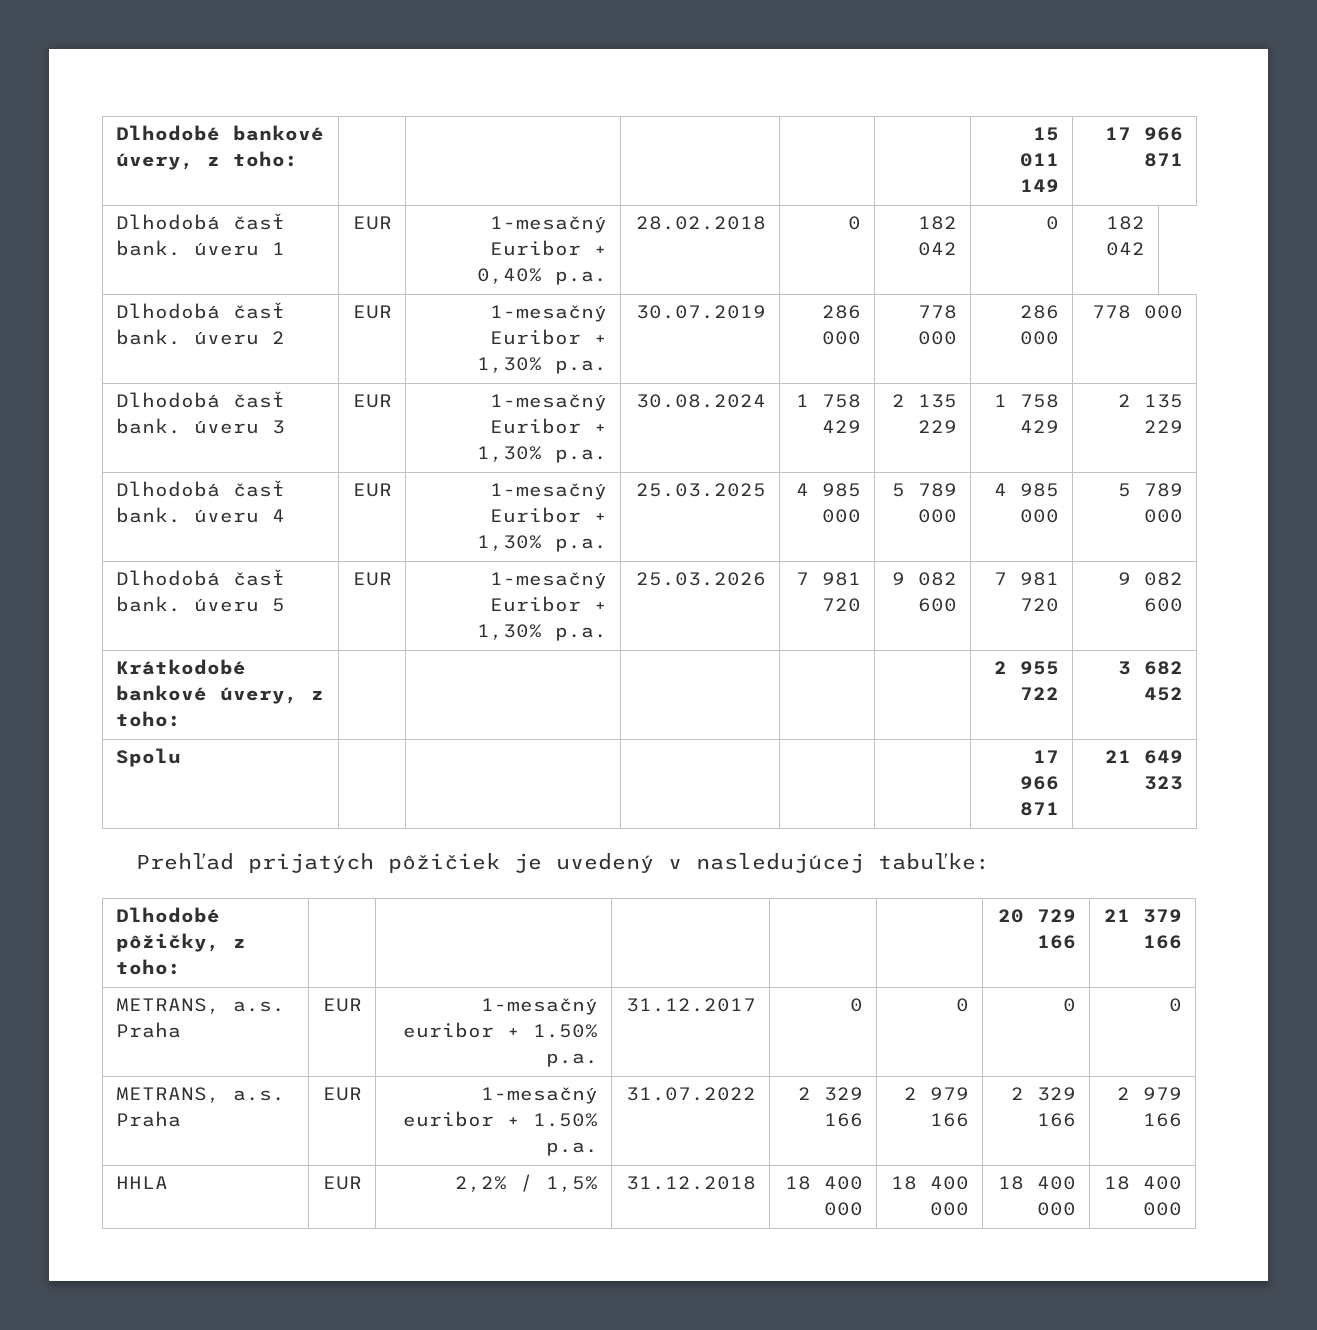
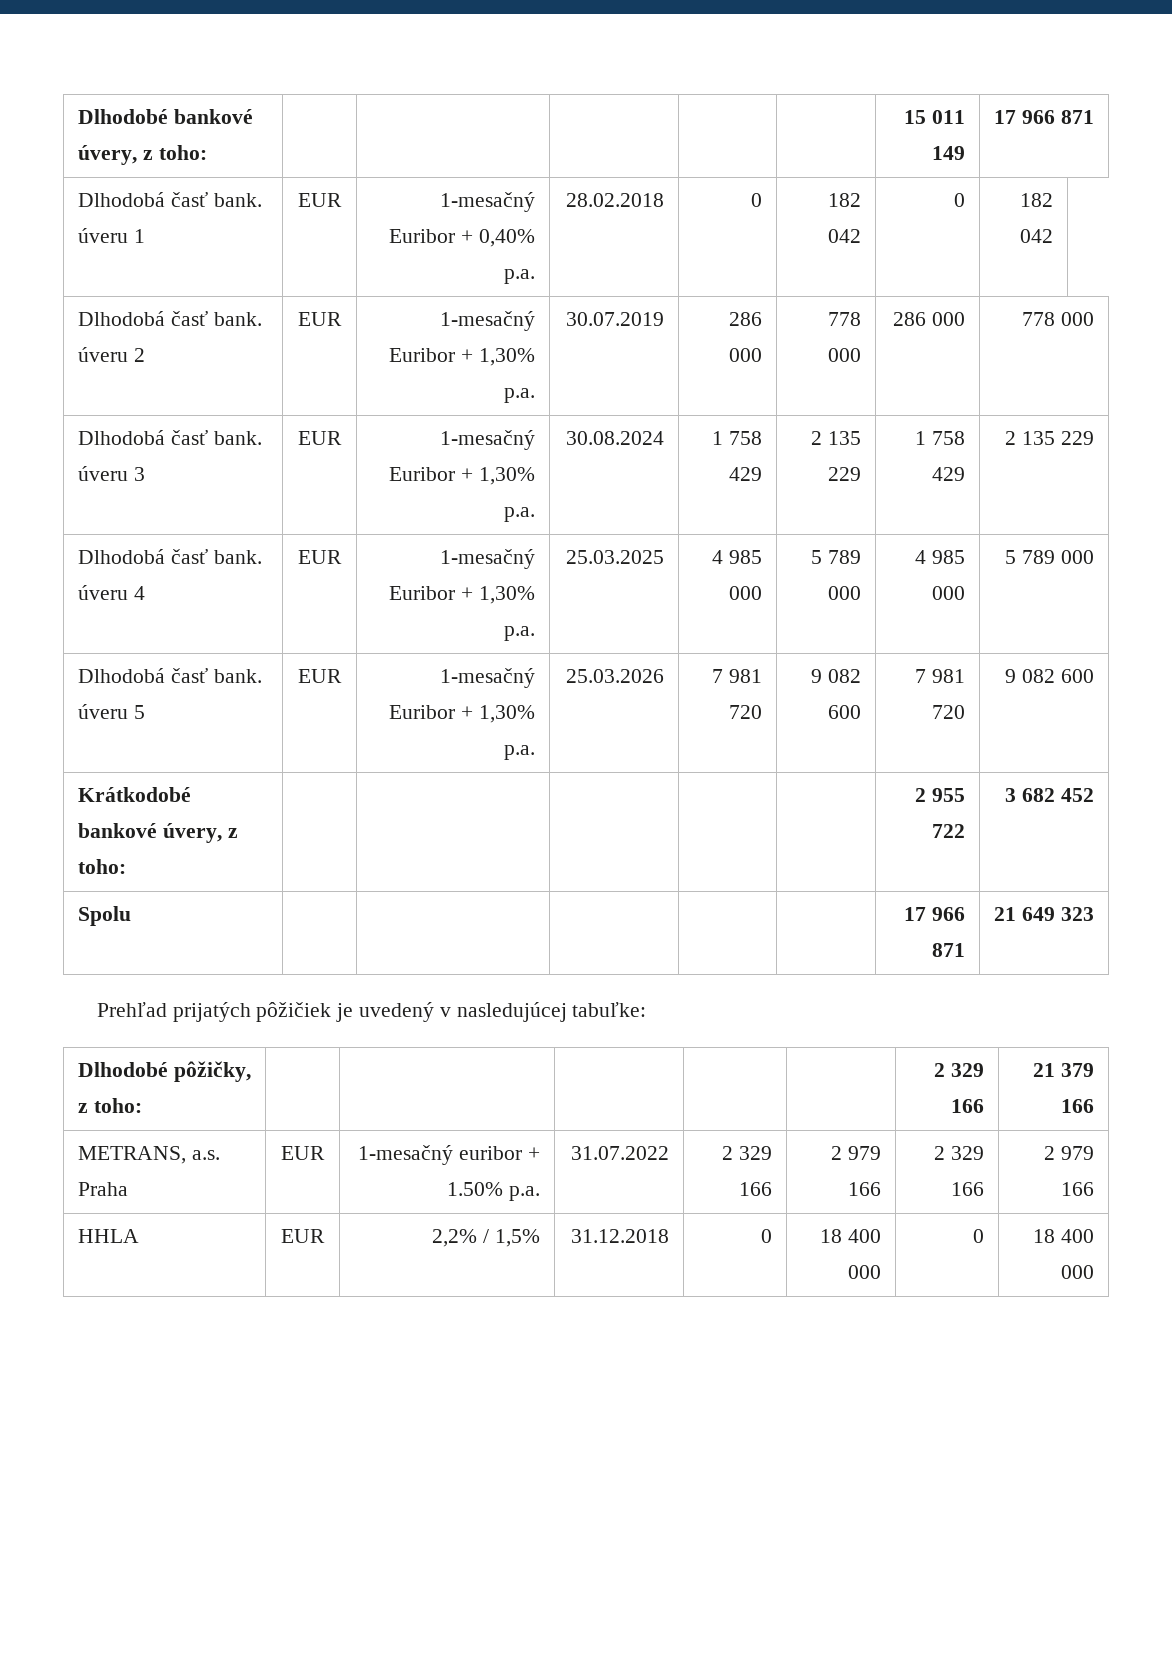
[998,909,1077,923] 20 729 -> [934,1063,984,1077] 2 329
[115,998,285,1014] [115,1022,181,1038] [322,998,362,1012] [481,998,599,1015] [403,1022,599,1038] [546,1053,599,1067] [626,998,757,1012] [850,998,864,1012] [956,998,970,1012] [1063,998,1077,1012] [1169,998,1183,1012] // METRANS, a.s. Praha | EUR | 1-mesačný euribor + 1.50% p.a. | 31.12.2017 | 0 | 0 | 0 | 0 -> (1094, 1106) none
[785,1176,864,1190] [824,1202,864,1216] [891,1176,970,1190] [930,1202,970,1216] [998,1176,1077,1190] [1037,1202,1077,1216] 18 400 000 | 18 400 000 | 18 400 000 -> [760,1229,772,1243] [820,1229,881,1243] [847,1265,881,1279] [972,1229,984,1243] 0 | 18 400 000 | 0

